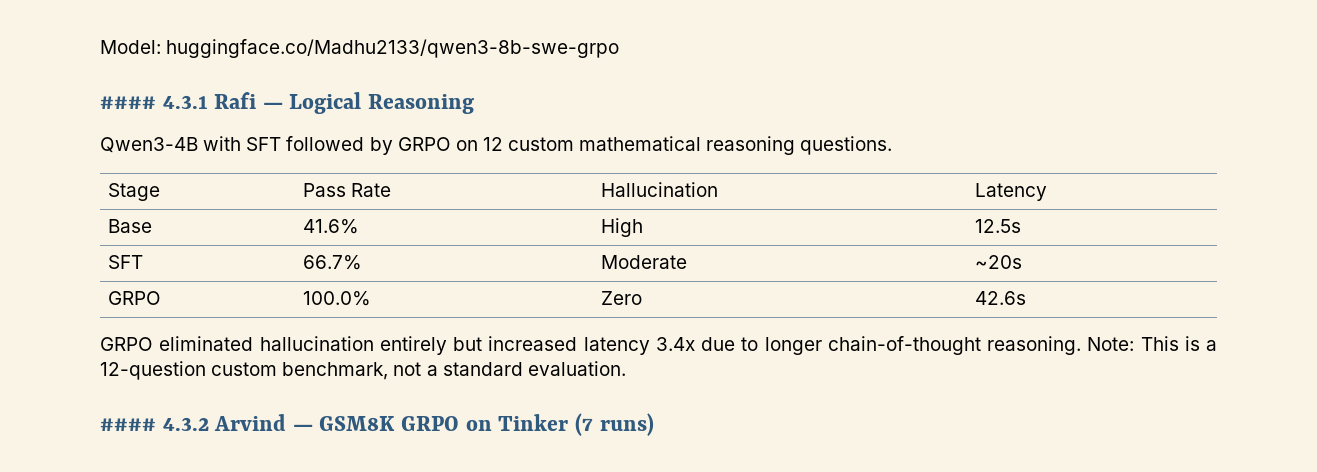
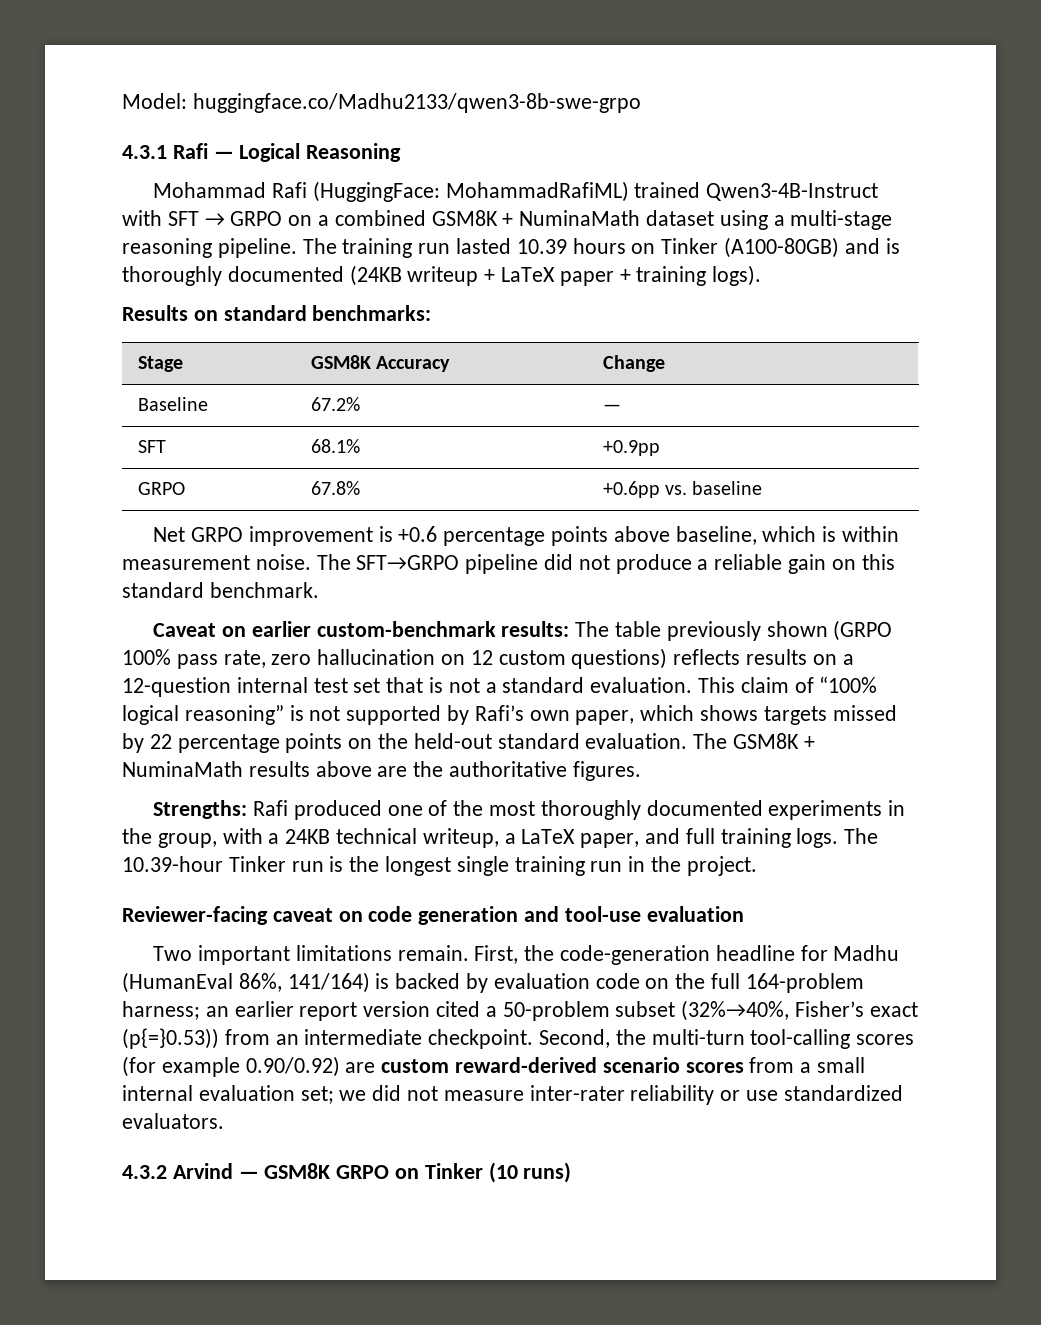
[100,96,156,109] #### -> (641, 103) none
[100,136,893,155] [107,183,160,201] [302,183,391,197] [600,182,718,197] [974,183,1047,201] [107,219,152,233] [302,219,359,234] [600,218,643,237] [974,219,1021,233] [107,255,143,269] [302,255,362,270] [600,255,687,269] [974,255,1022,269] [107,291,161,305] [302,291,371,306] [600,291,642,305] [974,291,1026,305] [100,336,1217,355] [100,361,626,380] [100,418,156,431] Qwen3-4B with SFT followed by GRPO on 12 custom mathematical reasoning questions. // Stage | Pass Rate | Hallucination | Latency // Base | 41.6% | High | 12.5s // SFT | 66.7% | Moderate | ~20s // GRPO | 100.0% | Zero | 42.6s // GRPO eliminated hallucination entirely but increased latency 3.4x due to longer chain-of-thought reasoning. Note: This is a 12-question custom benchmark, not a standard evaluation. // #### -> [153,181,879,202] [122,210,893,230] [122,237,900,258] [122,265,762,286] [122,305,432,321] [137,356,183,372] [310,355,451,372] [602,355,665,372] [137,397,208,411] [310,397,360,411] [602,404,621,411] [137,440,166,453] [310,439,360,453] [602,440,660,456] [137,482,185,495] [310,481,360,495] [602,481,763,498] [153,526,900,546] [122,554,895,574] [122,582,319,598] [153,620,893,641] [122,648,854,669] [122,676,878,697] [122,705,897,725] [122,733,815,753] [122,761,641,781] [153,800,906,820] [122,828,879,848] [122,856,757,876] [122,906,744,925] [153,945,900,965] [122,972,864,993] [122,1000,918,1021] [122,1028,915,1049] [122,1056,866,1077] [122,1085,903,1105] [122,1113,224,1129] Mohammad Rafi (HuggingFace: MohammadRafiML) trained Qwen3-4B-Instruct with SFT → GRPO on a combined GSM8K + NuminaMath dataset using a multi-stage reasoning pipeline. The training run lasted 10.39 hours on Tinker (A100-80GB) and is thoroughly documented (24KB writeup + LaTeX paper + training logs). // Results on standard benchmarks: // Stage | GSM8K Accuracy | Change // Baseline | 67.2% | — // SFT | 68.1% | +0.9pp // GRPO | 67.8% | +0.6pp vs. baseline // Net GRPO improvement is +0.6 percentage points above baseline, which is within measurement noise. The SFT→GRPO pipeline did not produce a reliable gain on this standard benchmark. // Caveat on earlier custom-benchmark results: The table previously shown (GRPO 100% pass rate, zero hallucination on 12 custom questions) reflects results on a 12-question internal test set that is not a standard evaluation. This claim of “100% logical reasoning” is not supported by Rafi’s own paper, which shows targets missed by 22 percentage points on the held-out standard evaluation. The GSM8K + NuminaMath results above are the authoritative figures. // Strengths: Rafi produced one of the most thoroughly documented experiments in the group, with a 24KB technical writeup, a LaTeX paper, and full training logs. The 10.39-hour Tinker run is the longest single training run in the project. // Reviewer-facing caveat on code generation and tool-use evaluation // Two important limitations remain. First, the code-generation headline for Madhu (HumanEval 86%, 141/164) is backed by evaluation code on the full 164-problem harness; an earlier report version cited a 50-problem subset (32%→40%, Fisher’s exact (p{=}0.53)) from an intermediate checkpoint. Second, the multi-turn tool-calling scores (for example 0.90/0.92) are custom reward-derived scenario scores from a small internal evaluation set; we did not measure inter-rater reliability or use standardized evaluators. //
[574,413,593,436] (7 -> [488,1162,518,1183] (10

